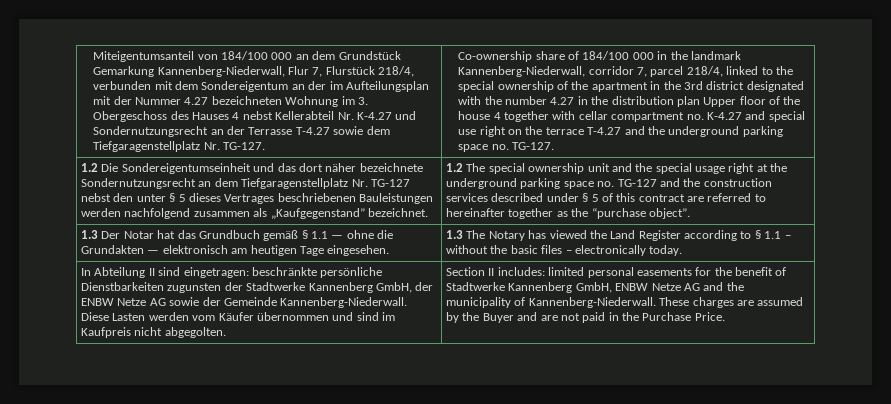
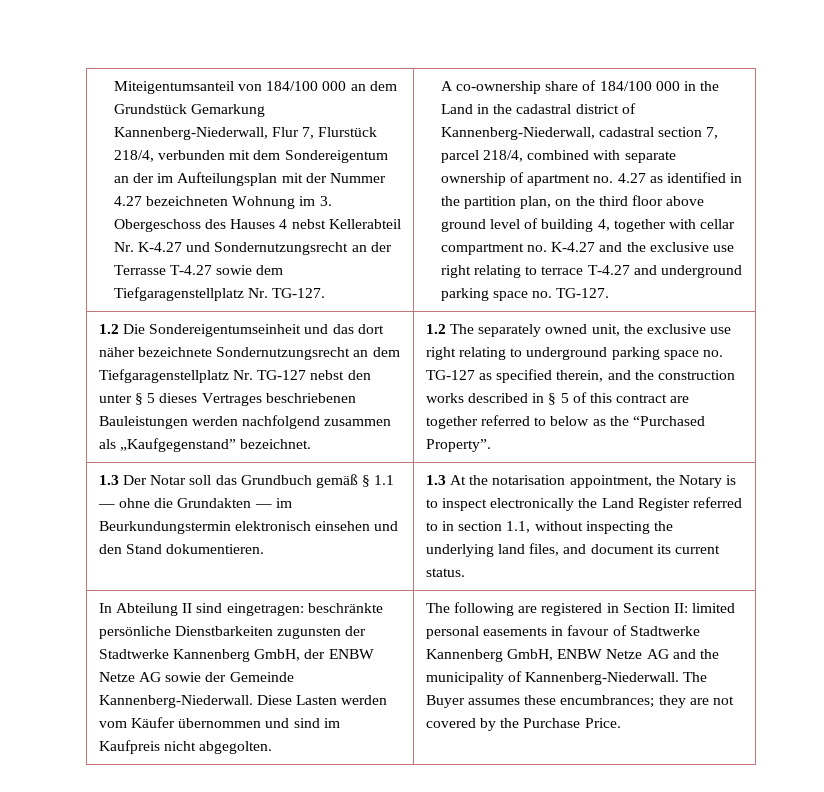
[458,51,533,62] Co-ownership -> [440,81,541,94] A co-ownership
[690,51,741,60] [458,66,793,77] [458,81,804,92] [458,96,801,107] [458,111,501,120] landmark Kannenberg-Niederwall, corridor 7, parcel 218/4, linked to the special ownership of the apartment in the 3rd district designated with the number 4.27 in the distribution plan Upper floor of the house 4 -> [440,103,636,114] [440,127,719,140] [440,150,676,163] [440,172,743,186] [440,195,705,209] [440,218,610,232] Land in the cadastral district of Kannenberg-Niederwall, cadastral section 7, parcel 218/4, combined with separate ownership of apartment no. 4.27 as identified in the partition plan, on the third floor above ground level of building 4,
[768,111,805,122] [458,126,543,137] special use right on the -> [626,242,734,252] [440,265,538,278] the exclusive use right relating to
[647,126,665,135] the -> (657, 270) none
[488,163,788,174] special ownership unit and the special usage right at the -> [478,324,732,337] [425,347,523,360] separately owned unit, the exclusive use right relating to
[659,178,772,187] [446,193,579,202] and the construction services described under -> [478,369,735,383] [425,393,545,403] as specified therein, and the construction works described in
[707,193,766,202] [446,208,690,219] referred to hereinafter together as the “purchase object”. -> [425,415,705,429] [425,439,491,452] together referred to below as the “Purchased Property”.
[157,230,176,239] hat -> [189,475,212,485] soll
[162,245,390,256] [446,230,791,241] [446,245,683,256] elektronisch am heutigen Tage eingesehen. | 1.3 The Notary has viewed the Land Register according to § 1.1 – without the basic files – electronically today. -> [275,498,292,508] [98,521,399,534] [98,544,265,554] [425,475,737,488] [425,497,742,511] [425,521,673,534] [425,543,720,557] [425,568,465,577] im Beurkundungstermin elektronisch einsehen und den Stand dokumentieren. | 1.3 At the notarisation appointment, the Notary is to inspect electronically the Land Register referred to in section 1.1, without inspecting the underlying land files, and document its current status.
[446,267,774,278] Section II includes: limited personal easements for the benefit -> [425,602,736,616] [425,625,610,639] The following are registered in Section II: limited personal easements in favour
[659,297,804,308] [446,312,619,323] These charges are assumed by the Buyer and are not paid in -> [683,672,708,682] [425,695,734,708] [425,718,496,731] The Buyer assumes these encumbrances; they are not covered by

